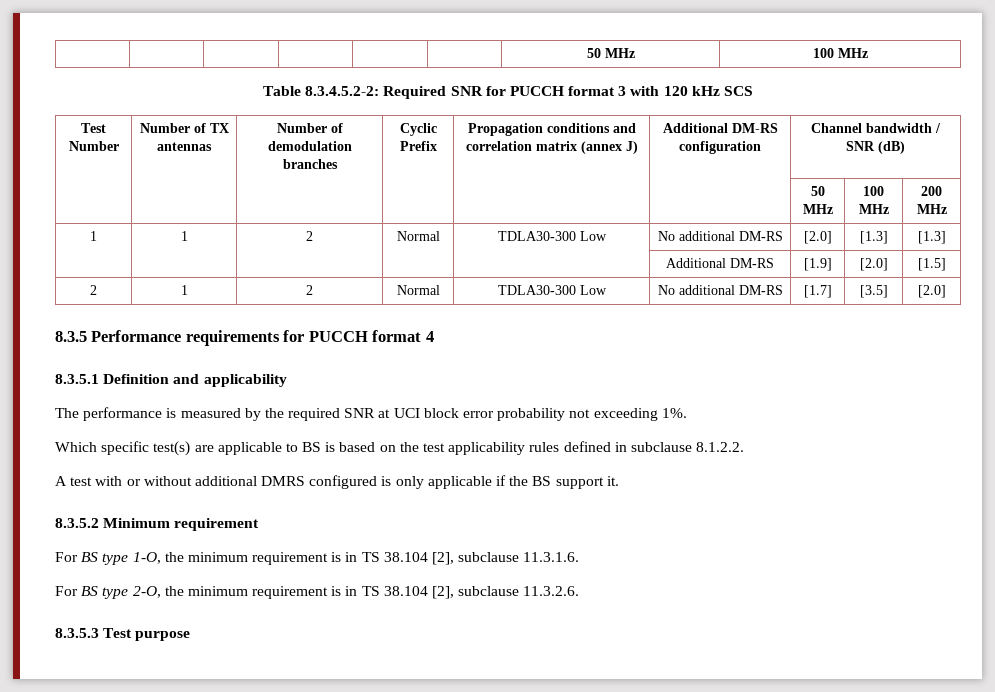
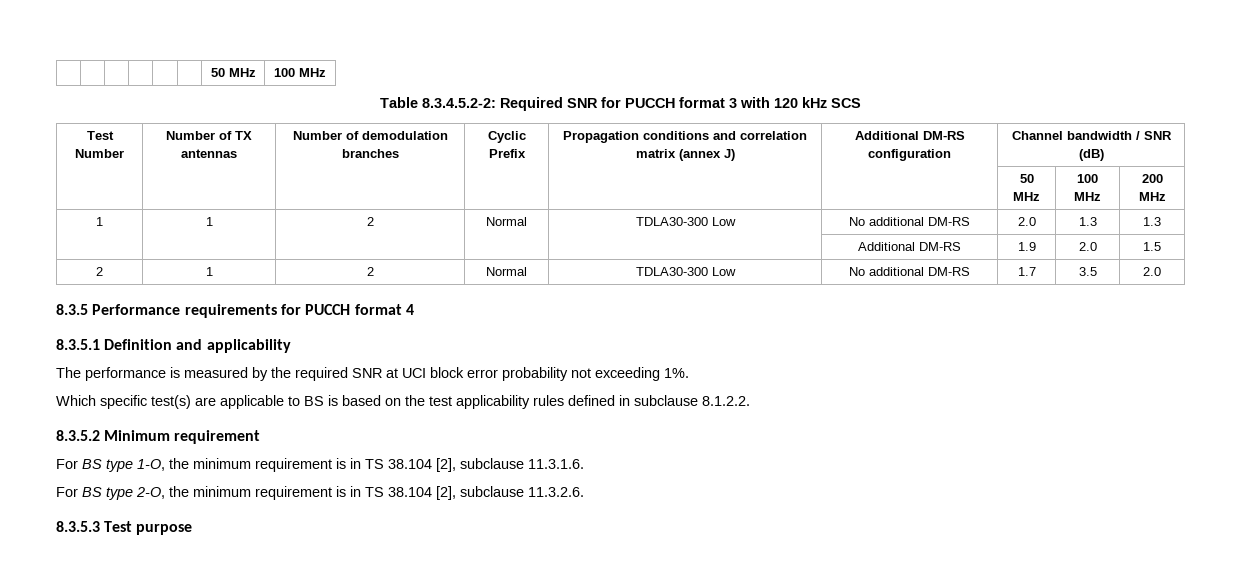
[803,231,832,244] [859,231,888,244] [917,231,946,244] [2.0] | [1.3] | [1.3] -> [1017,217,1036,226] [1078,217,1097,226] [1143,217,1161,226] 2.0 | 1.3 | 1.3
[803,258,832,271] [859,258,888,271] [917,258,946,271] [1.9] | [2.0] | [1.5] -> [1017,242,1036,251] [1078,242,1097,251] [1143,242,1161,251] 1.9 | 2.0 | 1.5
[803,285,832,298] [859,285,888,298] [917,285,946,298] [1.7] | [3.5] | [2.0] -> [1017,267,1036,276] [1078,267,1097,276] [1143,267,1161,276] 1.7 | 3.5 | 2.0
[55,475,619,489] // A test with or without additional DMRS configured is only applicable if the BS support it. -> (750, 401) none

